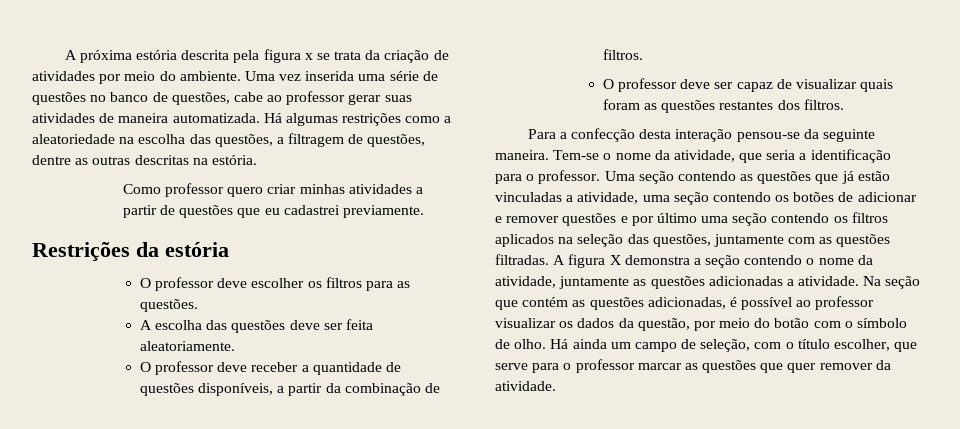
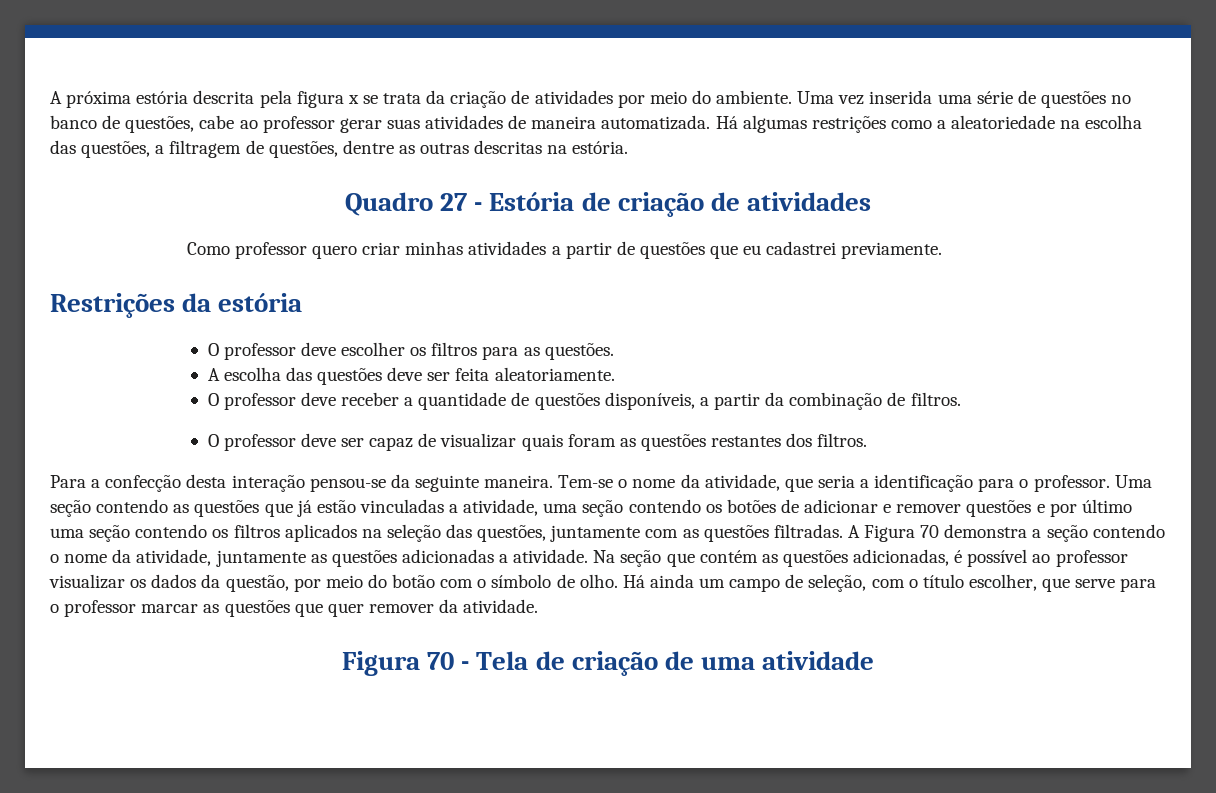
(257, 160) none -> [344,192,872,217] // Quadro 27 - Estória de criação de atividades
[568,254,621,268] figura X -> [864,525,940,542] Figura 70
(556, 386) none -> [341,651,875,676] // Figura 70 - Tela de criação de uma atividade

